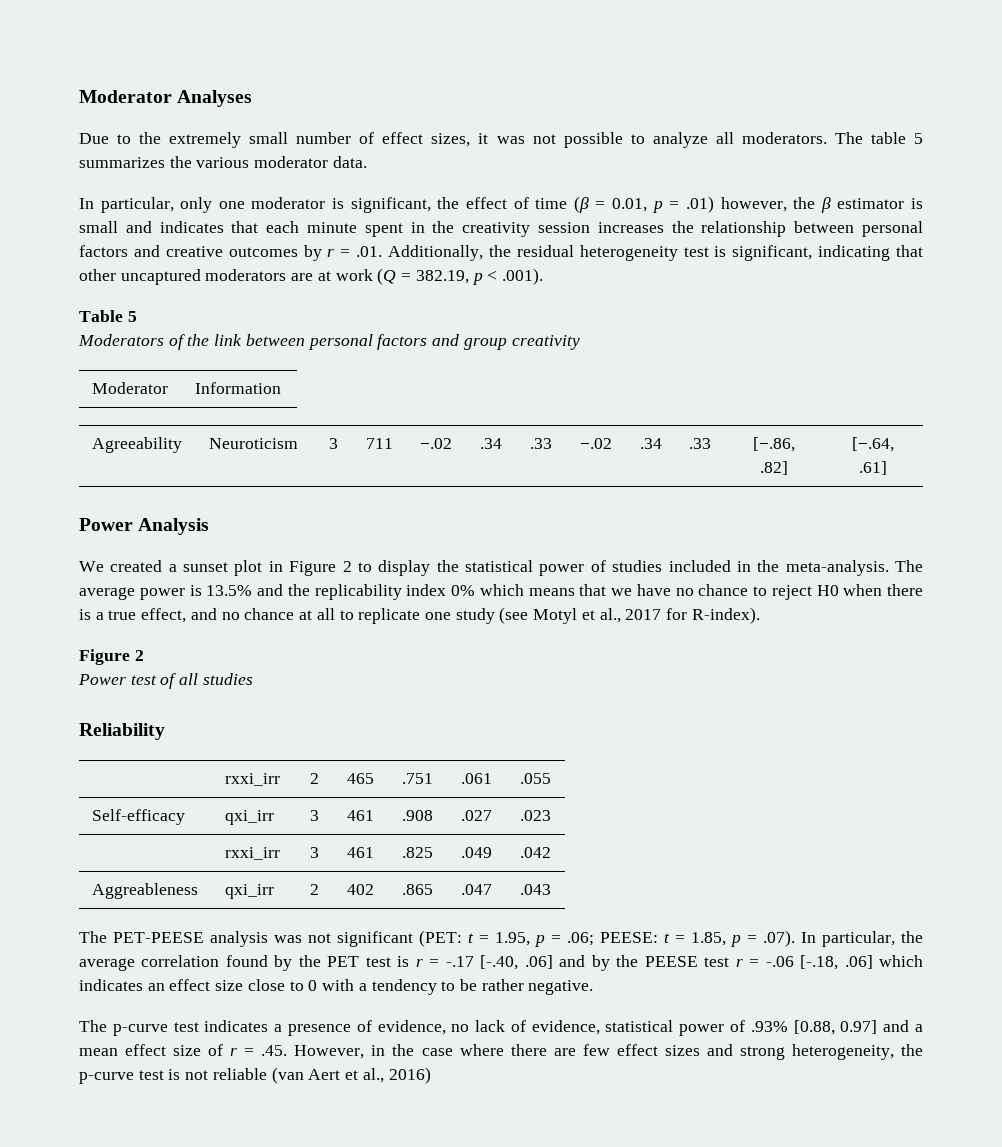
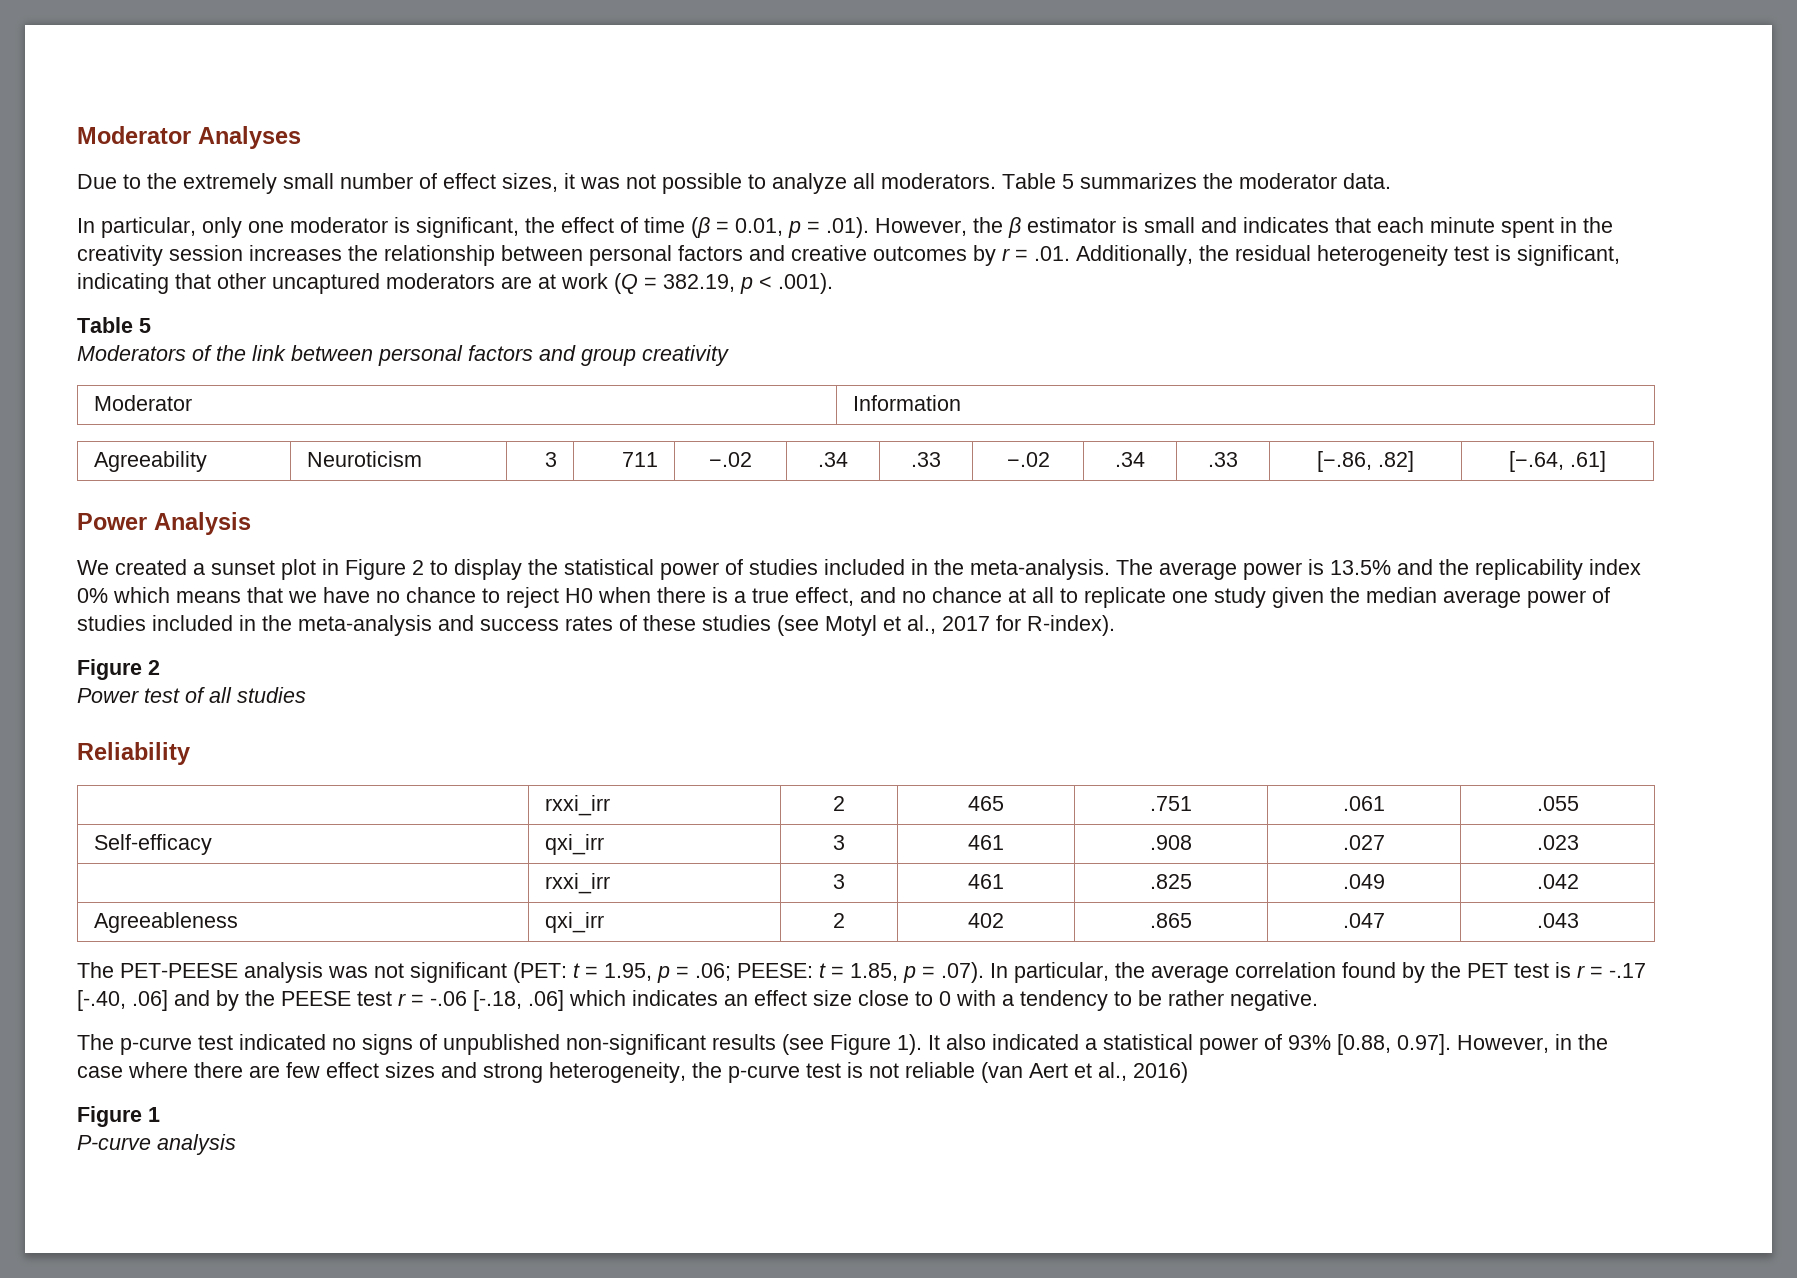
[834,132,906,144] The table -> [1002,173,1056,189] Table
[196,157,250,168] various -> (1233, 181) none
[685,196,787,213] .01) however, -> [826,217,967,238] .01). However,
(495, 616) none -> [1272,587,1610,608] [77,615,771,636] given the median average power of studies included in the meta-analysis and success rates of these studies
[92,883,199,899] Aggreableness -> [93,912,238,933] Agreeableness
[204,1020,923,1036] [79,1044,288,1056] indicates a presence of evidence, no lack of evidence, statistical power of .93% [0.88, 0.97] and a mean effect size of r = .45. -> [239,1034,1451,1055] indicated no signs of unpublished non-significant results (see Figure 1). It also indicated a statistical power of 93% [0.88, 0.97].
(431, 1075) none -> [77,1106,160,1127] [77,1134,236,1155] // Figure 1 // P-curve analysis

